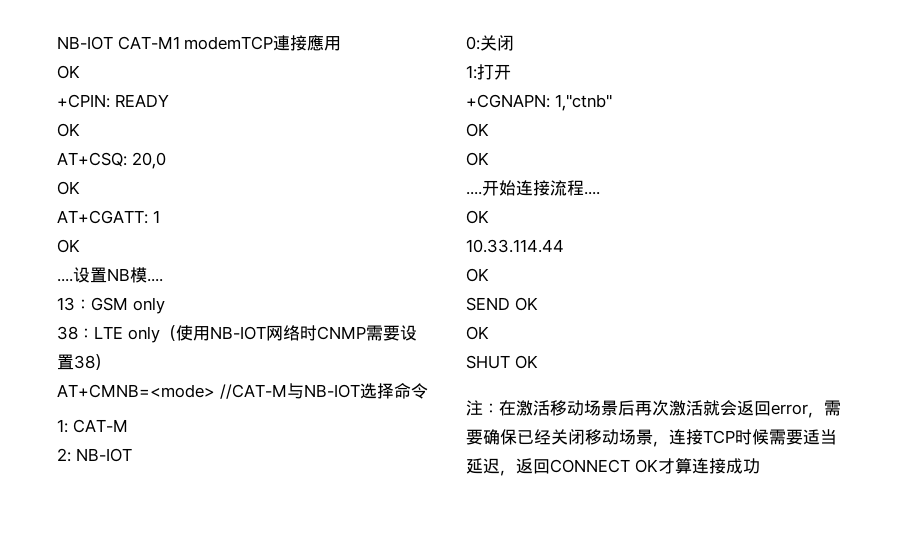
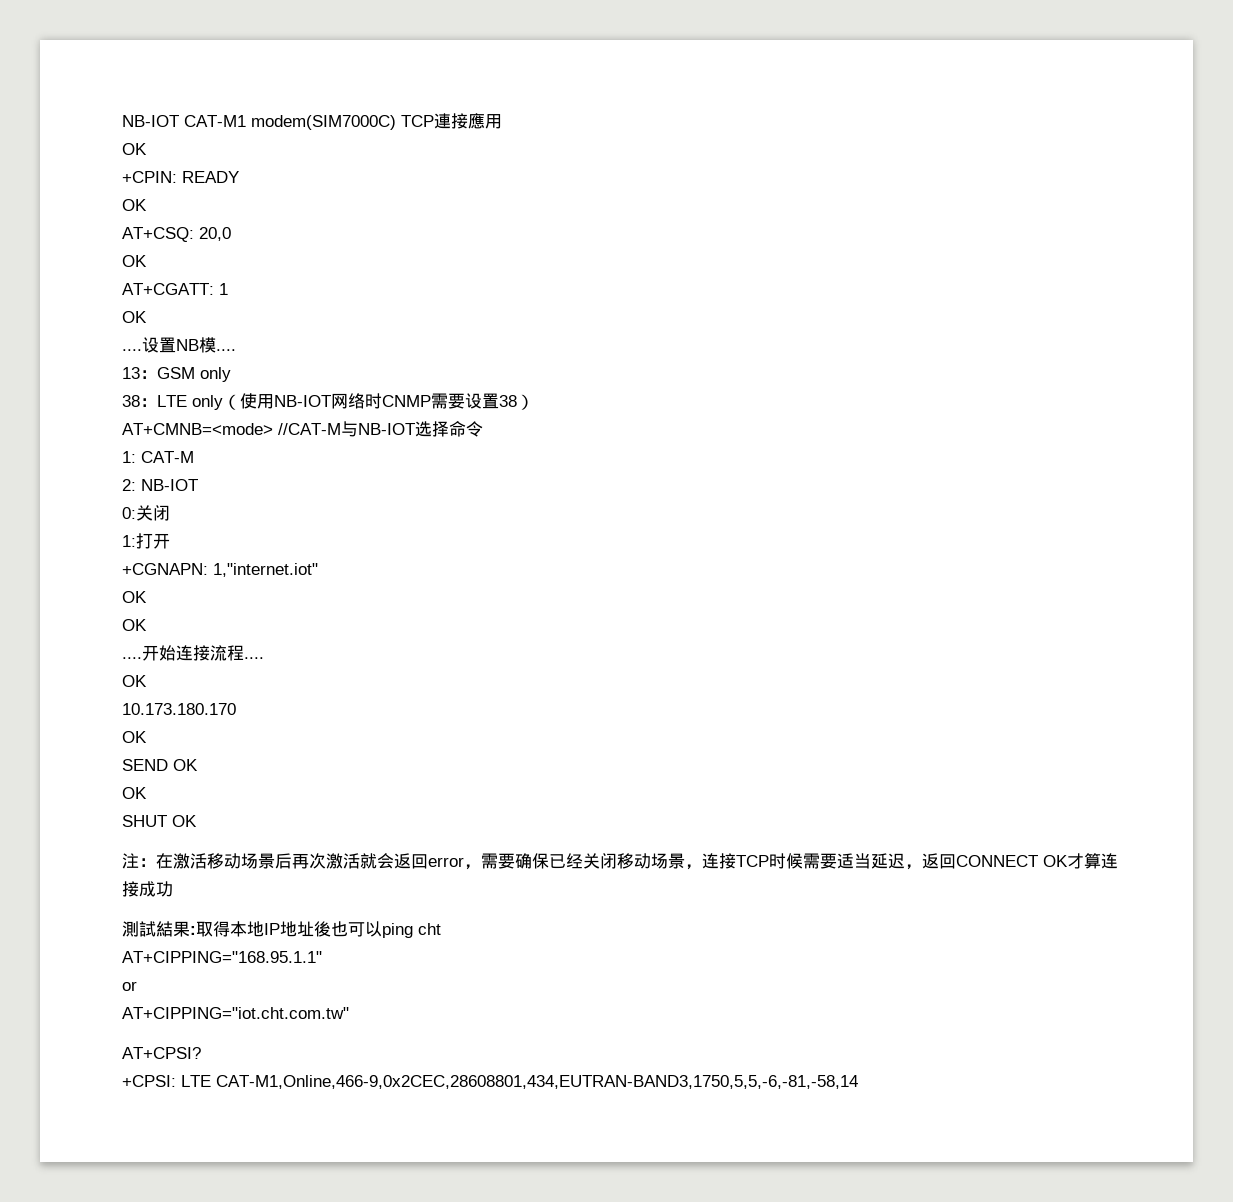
[184,36,274,50] modemTCP -> [251,115,434,130] modem(SIM7000C) TCP
[554,94,612,111] 1,"ctnb" -> [213,563,318,577] 1,"internet.iot"
[466,239,564,253] 10.33.114.44 -> [122,703,236,715] 10.173.180.170
(760, 466) none -> [122,921,441,938] [122,951,322,963] [122,981,137,991] [122,1007,349,1019] [122,1047,201,1059] [122,1075,858,1089] // 測試結果:取得本地IP地址後也可以ping cht // AT+CIPPING="168.95.1.1" // or // AT+CIPPING="iot.cht.com.tw" // AT+CPSI? // +CPSI: LTE CAT-M1,Online,466-9,0x2CEC,28608801,434,EUTRAN-BAND3,1750,5,5,-6,-81,-58,14

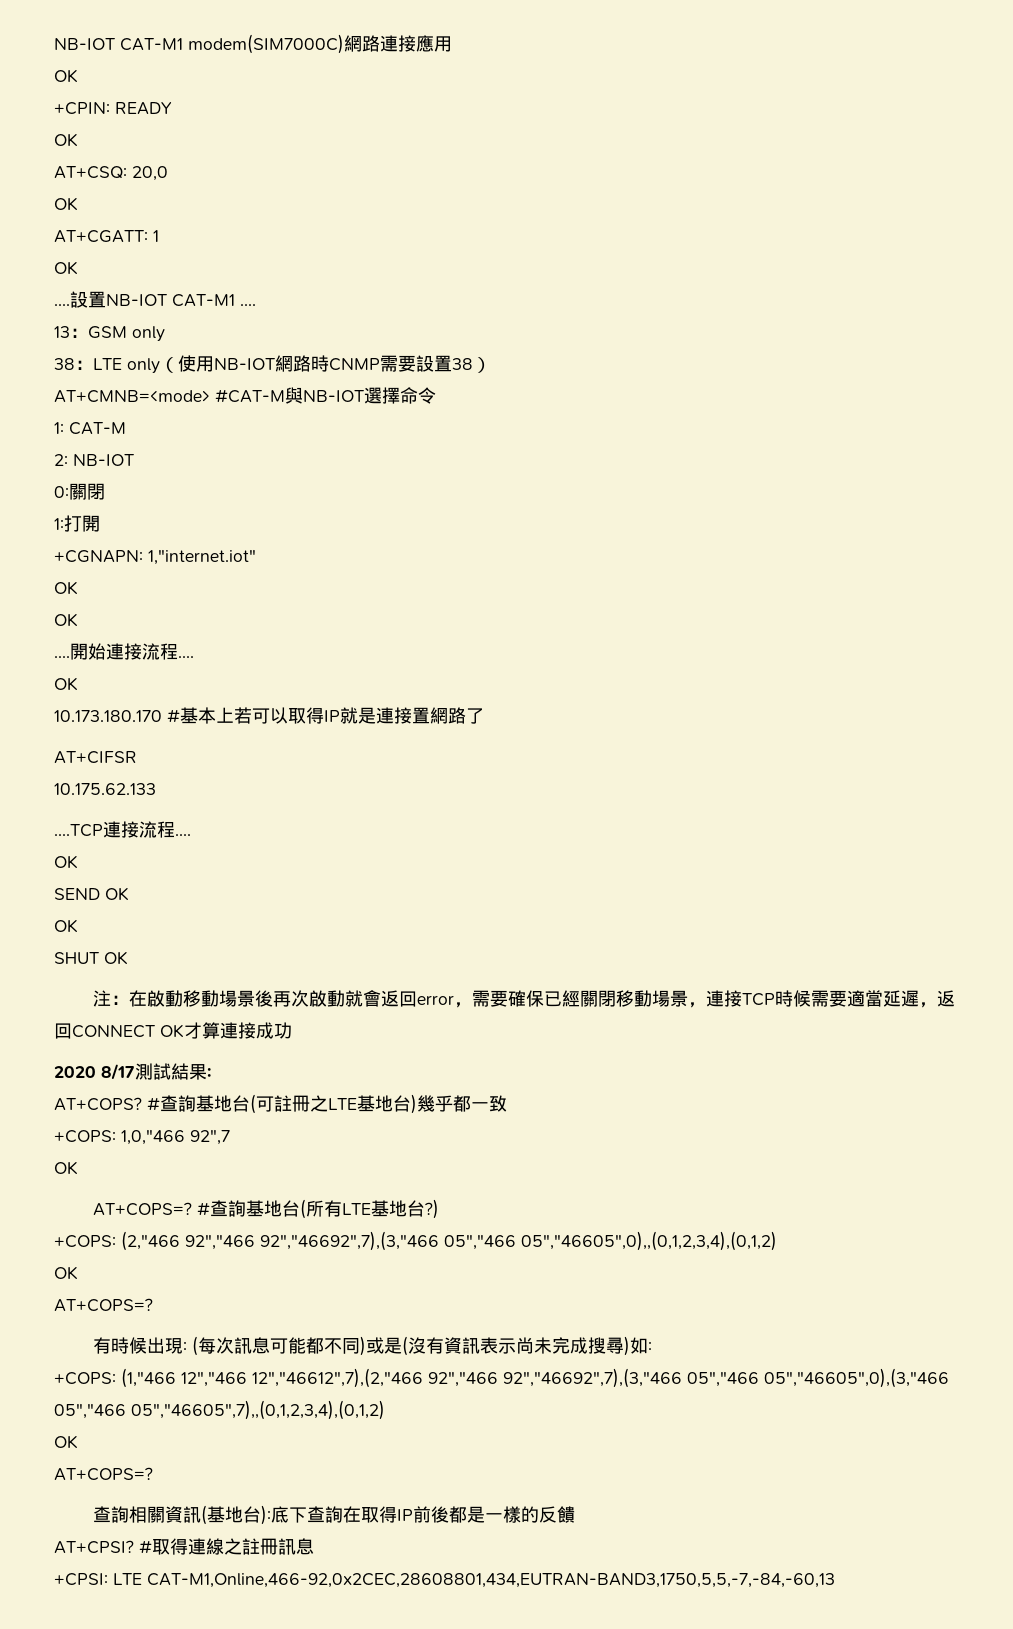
[401,115,434,127] TCP -> [344,35,380,52] 網路
[142,337,216,353] 设置NB模 -> [70,291,235,308] 設置NB-IOT CAT-M1
[331,393,382,409] 网络时 -> [275,355,329,372] 網路時
[465,393,482,409] 设 -> [416,355,434,372] 設
[278,421,449,437] //CAT-M与NB-IOT选择 -> [215,387,400,404] #CAT-M與NB-IOT選擇
[136,505,170,521] 关闭 -> [69,483,105,500] 關閉
[153,533,170,549] 开 -> [82,515,100,532] 開
[142,645,193,661] 开始连 -> [70,643,124,660] 開始連
(236, 709) none -> [167,707,484,724] [54,751,137,764] [54,783,156,795] [54,821,191,838] #基本上若可以取得IP就是連接置網路了 // AT+CIFSR // 10.175.62.133 // ....TCP連接流程....
[173,853,905,870] 激活移动场景后再次激活就会返回error，需要确保已经关闭移动场景，连接TCP时候需要适当延迟 -> [146,990,919,1008] 啟動移動場景後再次啟動就會返回error，需要確保已經關閉移動場景，連接TCP時候需要適當延遲
[1101,853,1118,869] 连 -> [220,1022,238,1039] 連
(173, 889) none -> [54,1064,135,1080] 2020 8/17
[196,921,441,938] [122,951,322,963] [122,981,137,991] [122,1007,349,1019] [122,1047,201,1059] 取得本地IP地址後也可以ping cht // AT+CIPPING="168.95.1.1" // or // AT+CIPPING="iot.cht.com.tw" // AT+CPSI? -> [54,1094,507,1114] [54,1129,230,1145] [54,1161,78,1175] [92,1199,439,1219] [54,1231,777,1251] [54,1266,78,1280] [54,1298,153,1312] [92,1336,652,1356] [54,1368,949,1388] [54,1400,385,1420] [54,1435,78,1449] [54,1467,153,1481] [92,1505,575,1525] [54,1538,314,1555] // AT+COPS? #查詢基地台(可註冊之LTE基地台)幾乎都一致 // +COPS: 1,0,"466 92",7 // OK // AT+COPS=? #查詢基地台(所有LTE基地台?) // +COPS: (2,"466 92","466 92","46692",7),(3,"466 05","466 05","46605",0),,(0,1,2,3,4),(0,1,2) // OK // AT+COPS=? // 有時候出現: (每次訊息可能都不同)或是(沒有資訊表示尚未完成搜尋)如: // +COPS: (1,"466 12","466 12","46612",7),(2,"466 92","466 92","46692",7),(3,"466 05","466 05","46605",0),(3,"466 05","466 05","46605",7),,(0,1,2,3,4),(0,1,2) // OK // AT+COPS=? // 查詢相關資訊(基地台):底下查詢在取得IP前後都是一樣的反饋 // AT+CPSI? #取得連線之註冊訊息
[216,1075,858,1089] CAT-M1,Online,466-9,0x2CEC,28608801,434,EUTRAN-BAND3,1750,5,5,-6,-81,-58,14 -> [147,1573,835,1588] CAT-M1,Online,466-92,0x2CEC,28608801,434,EUTRAN-BAND3,1750,5,5,-7,-84,-60,13

